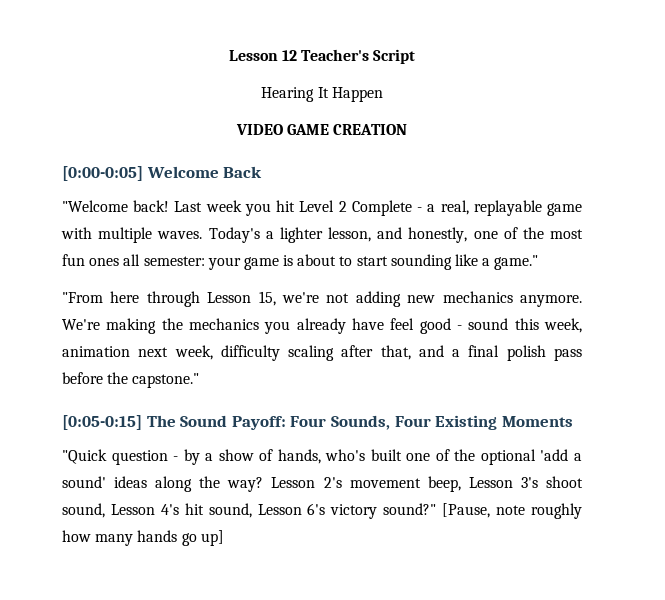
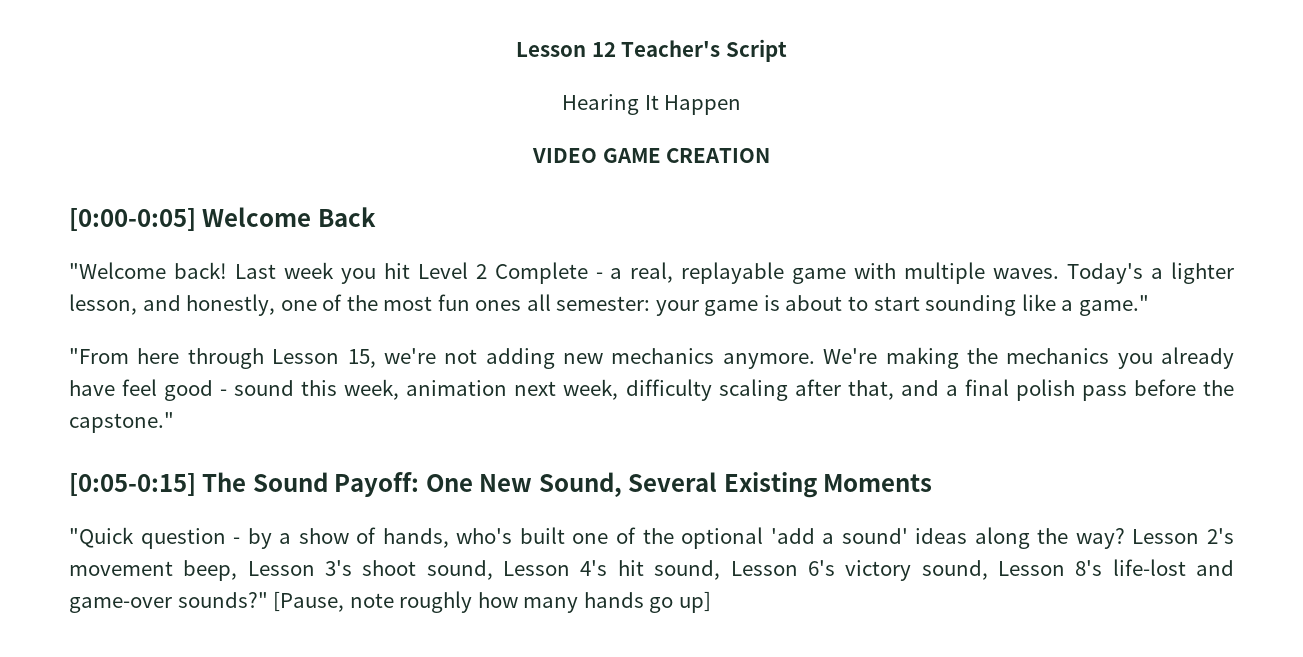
[290,415,431,430] Four Sounds, Four -> [425,472,718,497] One New Sound, Several
[383,503,437,515] sound?" -> [921,559,1234,580] [69,592,268,613] sound, Lesson 8's life-lost and game-over sounds?"

